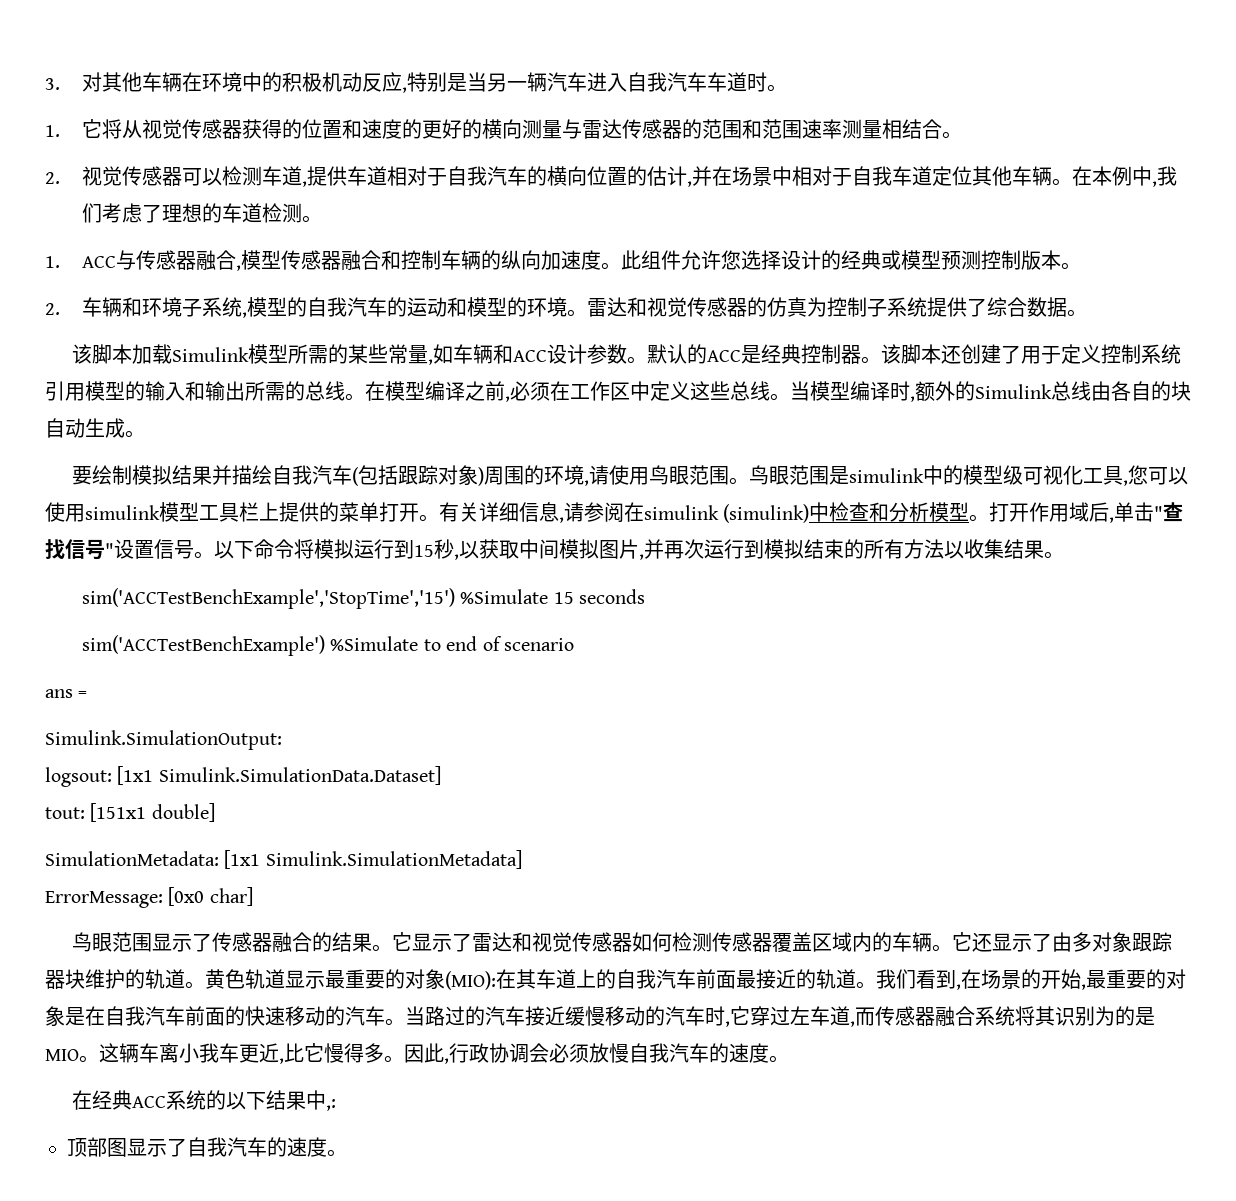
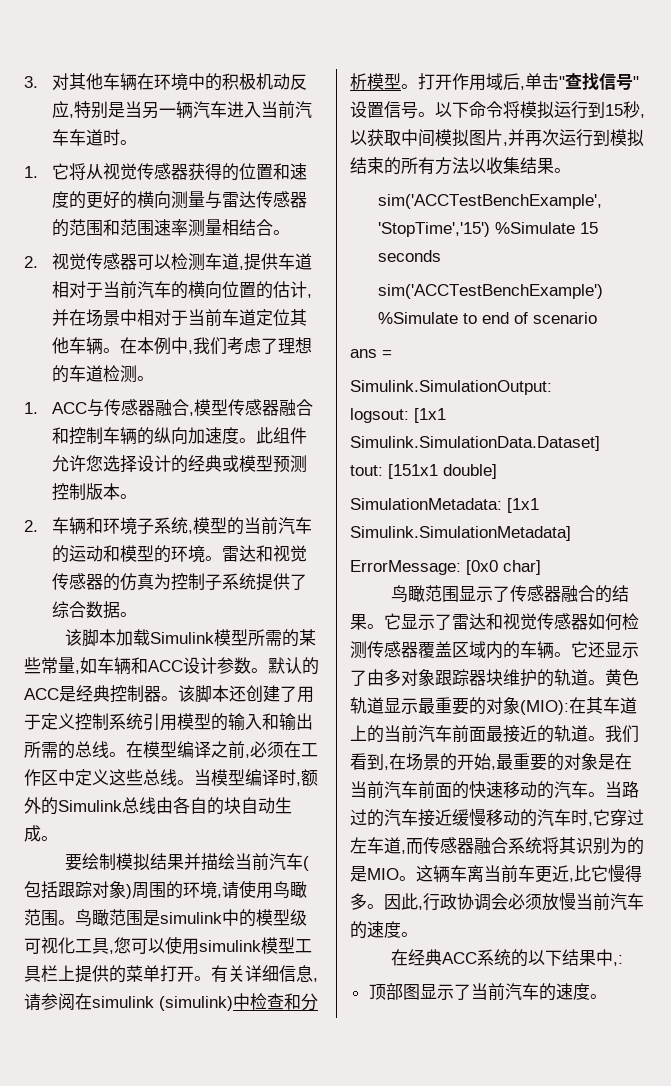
[627,72,668,92] 自我 -> [260,101,295,119] 当前
[447,166,488,186] 自我 -> [102,281,137,299] 当前
[852,166,893,186] 自我 -> [187,309,222,327] 当前
[307,297,348,317] 自我 -> [243,517,278,535] 当前
[271,465,312,485] 自我 -> [234,853,269,871] 当前
[668,466,689,485] 眼 -> [290,881,307,898] 瞰
[768,466,789,485] 眼 -> [92,909,109,926] 瞰
[91,933,112,952] 眼 -> [407,585,425,602] 瞰
[616,969,656,989] 自我 -> [384,725,418,743] 当前
[105,1006,145,1026] 自我 -> [350,781,384,799] 当前
[179,1043,219,1063] 小我 -> [484,865,518,883] 当前
[629,1043,669,1063] 自我 -> [576,893,610,911] 当前
[187,1137,227,1157] 自我 -> [470,983,505,1001] 当前

